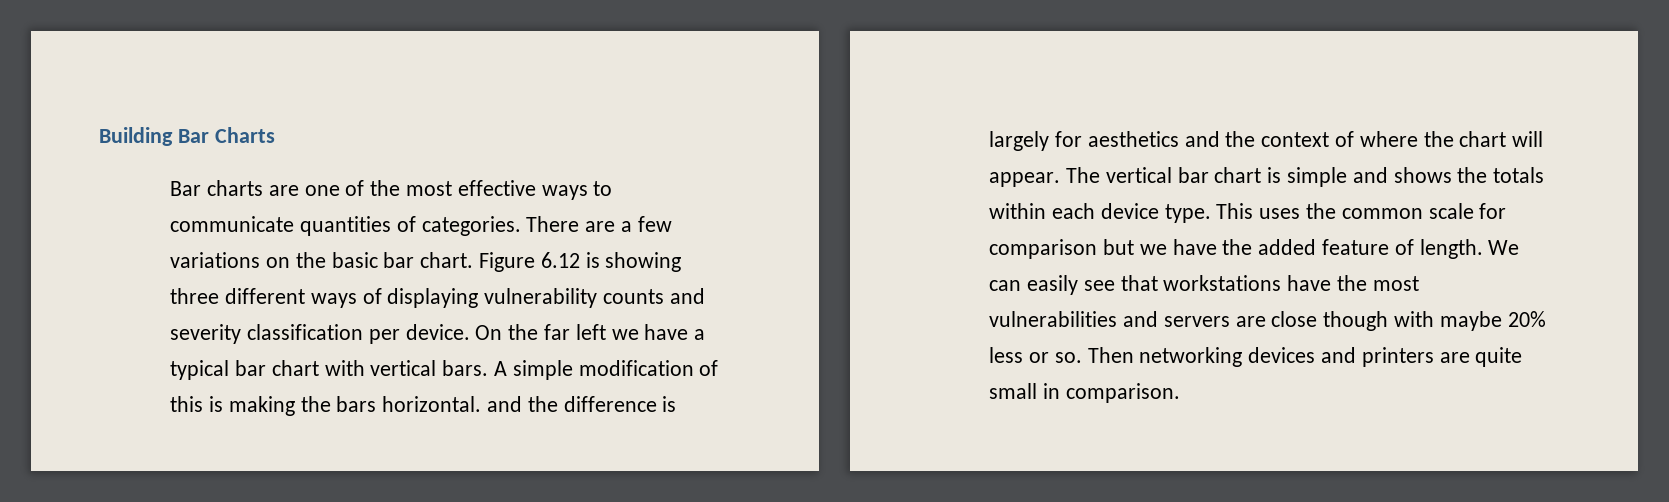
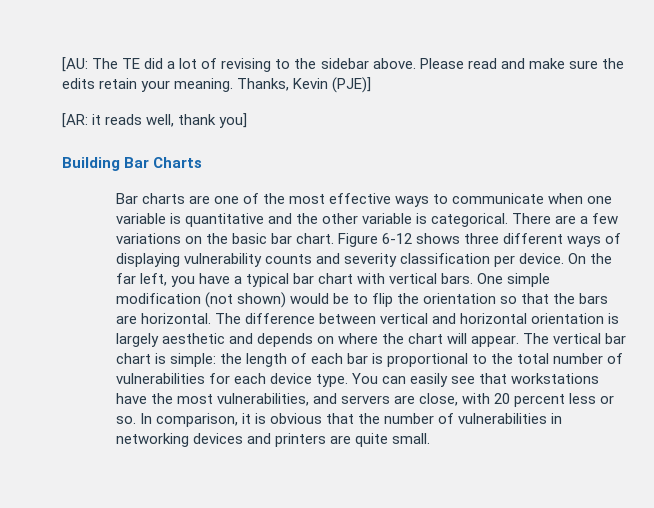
(99, 136) none -> [62,57,624,72] [62,77,372,93] [62,113,248,128] [AU: The TE did a lot of revising to the sidebar above. Please read and make sure the edits retain your meaning. Thanks, Kevin (PJE)] // [AR: it reads well, thank you] //
[299,216,521,236] quantities of categories. -> [548,193,613,204] [115,213,509,227] when one variable is quantitative and the other variable is categorical.
[540,252,682,272] 6.12 is showing -> [382,233,461,244] 6-12 shows
[575,324,639,340] left we -> [139,273,195,287] left, you
[493,361,507,376] A -> [477,273,504,284] One
[699,360,719,376] [170,396,677,416] [989,131,1354,151] of this is making the bars horizontal. and the difference is largely for aesthetics and the context of -> [204,292,609,308] [115,313,620,324] [115,333,334,347] (not shown) would be to flip the orientation so that the bars are horizontal. The difference between vertical and horizontal orientation is largely aesthetic and depends on
[1286,167,1545,187] [989,203,1507,223] [989,239,1520,259] simple and shows the totals within each device type. This uses the common scale for comparison but we have the added feature of length. We -> [169,353,624,367] [115,373,378,387] simple: the length of each bar is proportional to the total number of vulnerabilities for each device type. You
[989,311,1118,327] vulnerabilities -> [216,393,309,406] vulnerabilities,
[1271,311,1546,331] [989,347,1134,363] close though with maybe 20% less or so. Then -> [419,393,615,407] [115,413,563,427] close, with 20 percent less or so. In comparison, it is obvious that the number of vulnerabilities in
[989,383,1180,403] small in comparison. -> [391,433,430,444] small.

